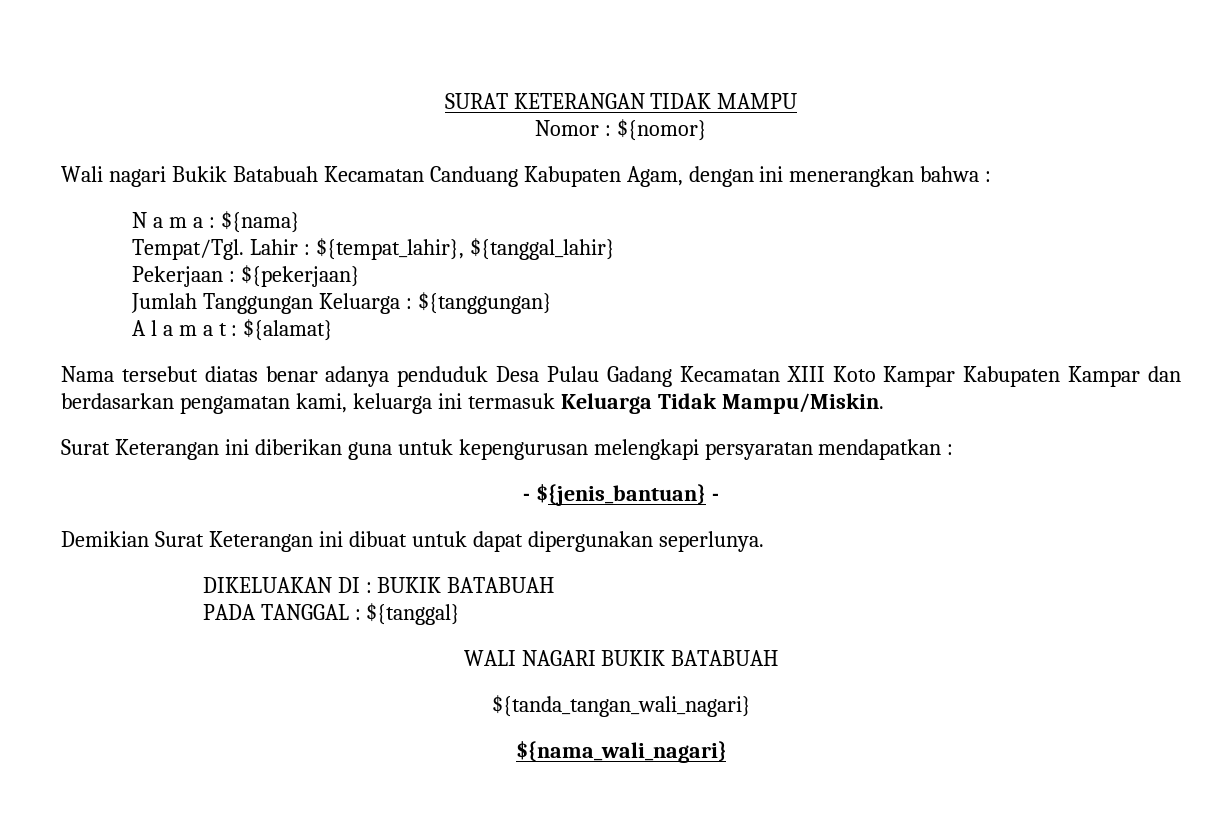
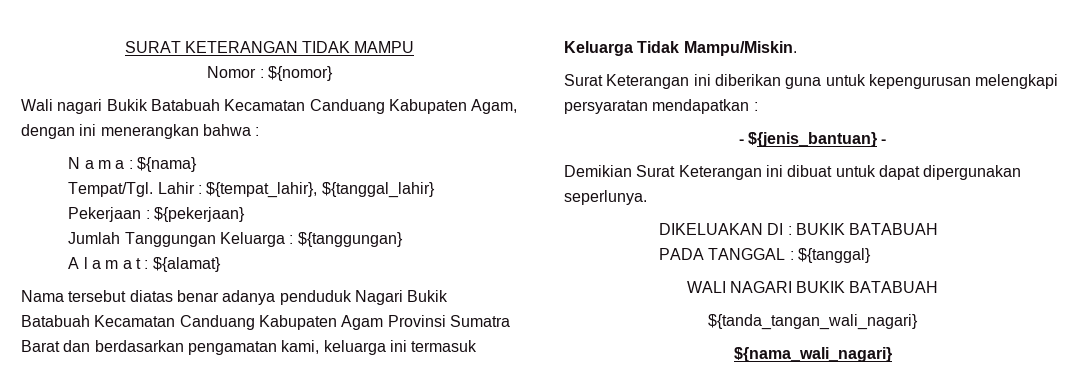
[496,366,1141,387] Desa Pulau Gadang Kecamatan XIII Koto Kampar Kabupaten Kampar -> [354,290,449,305] [21,315,510,330] [21,340,60,352] Nagari Bukik Batabuah Kecamatan Canduang Kabupaten Agam Provinsi Sumatra Barat

